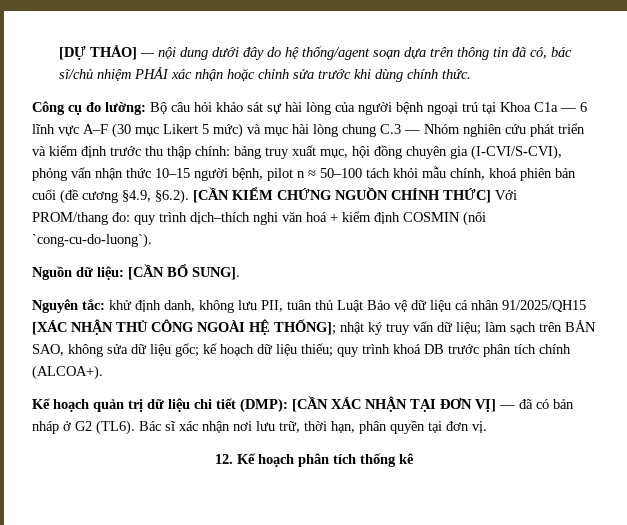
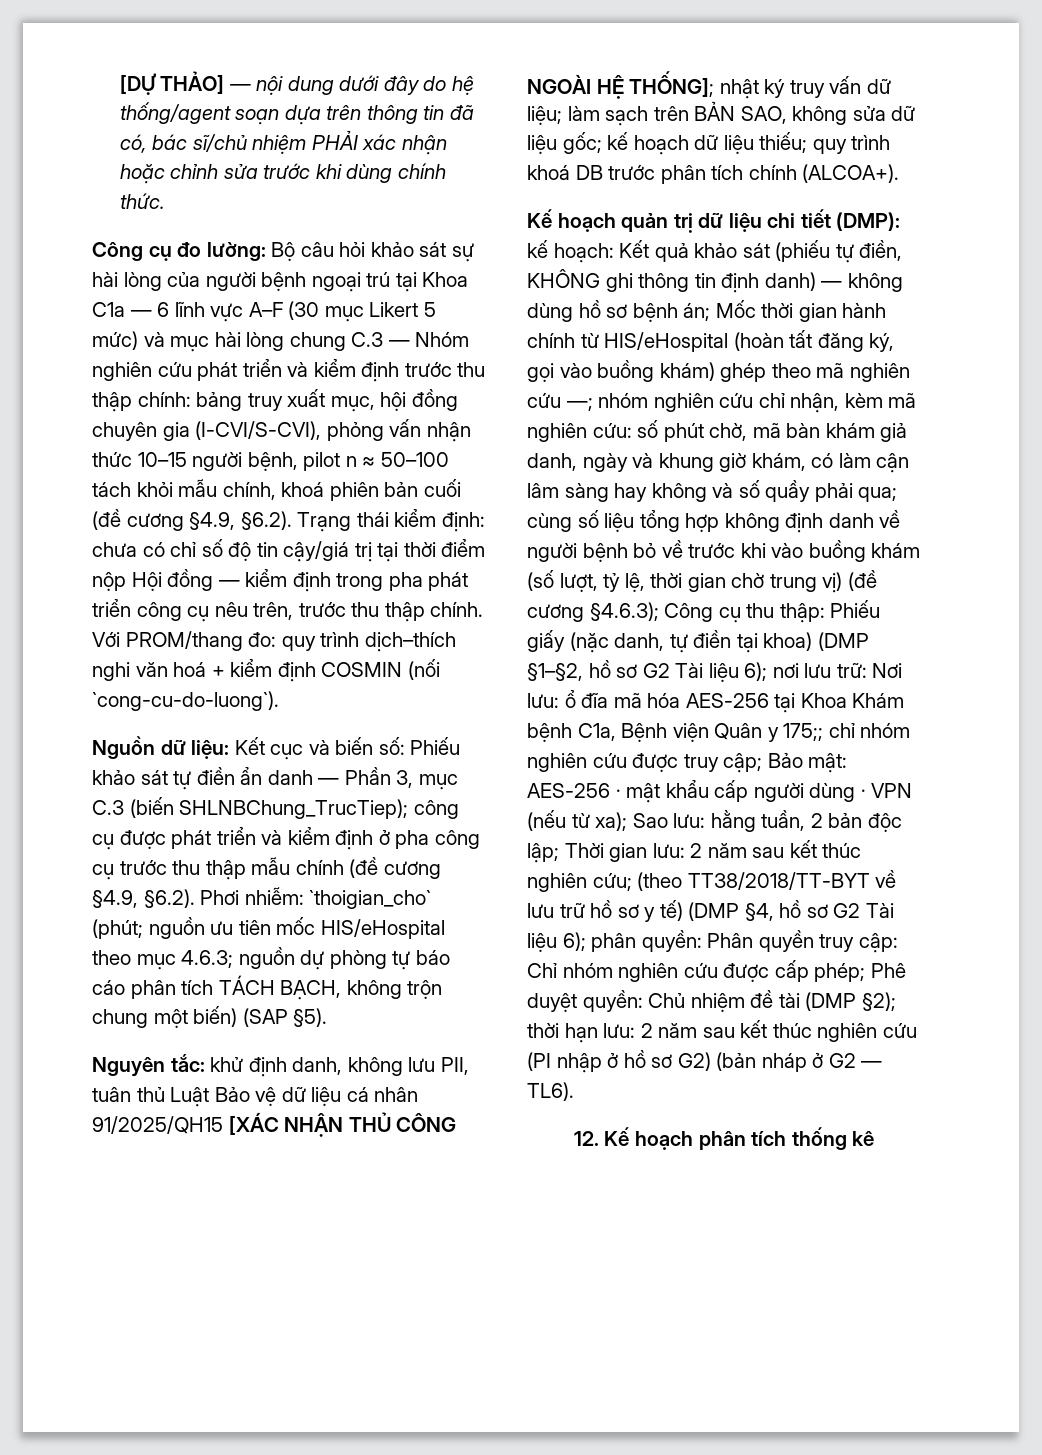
[193,187,491,203] [CẦN KIỂM CHỨNG NGUỒN CHÍNH THỨC] -> [297,509,485,532] [92,539,486,562] [92,569,469,592] [92,599,484,622] Trạng thái kiểm định: chưa có chỉ số độ tin cậy/giá trị tại thời điểm nộp Hội đồng — kiểm định trong pha phát triển công cụ nêu trên, trước thu thập chính.
[128,264,240,280] [CẦN BỔ SUNG]. -> [234,737,461,760] [92,767,458,790] [92,797,459,819] [92,827,480,850] [92,857,441,880] [92,887,432,909] [92,917,445,939] [92,947,450,970] [92,975,443,1000] [92,1006,328,1028] Kết cục và biến số: Phiếu khảo sát tự điền ẩn danh — Phần 3, mục C.3 (biến SHLNBChung_TrucTiep); công cụ được phát triển và kiểm định ở pha công cụ trước thu thập mẫu chính (đề cương §4.9, §6.2). Phơi nhiễm: `thoigian_cho` (phút; nguồn ưu tiên mốc HIS/eHospital theo mục 4.6.3; nguồn dự phòng tự báo cáo phân tích TÁCH BẠCH, không trộn chung một biến) (SAP §5).
[292,396,574,412] [32,420,487,435] [CẦN XÁC NHẬN TẠI ĐƠN VỊ] — đã có bản nháp ở G2 (TL6). Bác sĩ xác nhận nơi lưu trữ, thời hạn, phân quyền tại đơn vị. -> [527,240,903,263] [527,269,903,293] [527,300,887,322] [527,330,895,352] [527,360,910,382] [527,393,917,413] [527,420,908,442] [527,453,910,473] [527,480,898,502] [527,510,901,533] [527,540,921,562] [527,570,877,593] [527,600,881,623] [527,630,869,653] [527,660,903,682] [527,690,905,713] [527,723,911,742] [527,753,848,773] [527,780,913,803] [527,810,902,832] [527,840,862,863] [527,870,897,892] [527,900,894,922] [527,930,898,953] [527,960,906,982] [527,990,896,1012] [527,1020,917,1043] [527,1050,883,1073] [527,1082,574,1101] kế hoạch: Kết quả khảo sát (phiếu tự điền, KHÔNG ghi thông tin định danh) — không dùng hồ sơ bệnh án; Mốc thời gian hành chính từ HIS/eHospital (hoàn tất đăng ký, gọi vào buồng khám) ghép theo mã nghiên cứu —; nhóm nghiên cứu chỉ nhận, kèm mã nghiên cứu: số phút chờ, mã bàn khám giả danh, ngày và khung giờ khám, có làm cận lâm sàng hay không và số quầy phải qua; cùng số liệu tổng hợp không định danh về người bệnh bỏ về trước khi vào buồng khám (số lượt, tỷ lệ, thời gian chờ trung vị) (đề cương §4.6.3); Công cụ thu thập: Phiếu giấy (nặc danh, tự điền tại khoa) (DMP §1–§2, hồ sơ G2 Tài liệu 6); nơi lưu trữ: Nơi lưu: ổ đĩa mã hóa AES-256 tại Khoa Khám bệnh C1a, Bệnh viện Quân y 175;; chỉ nhóm nghiên cứu được truy cập; Bảo mật: AES-256 · mật khẩu cấp người dùng · VPN (nếu từ xa); Sao lưu: hằng tuần, 2 bản độc lập; Thời gian lưu: 2 năm sau kết thúc nghiên cứu; (theo TT38/2018/TT-BYT về lưu trữ hồ sơ y tế) (DMP §4, hồ sơ G2 Tài liệu 6); phân quyền: Phân quyền truy cập: Chỉ nhóm nghiên cứu được cấp phép; Phê duyệt quyền: Chủ nhiệm đề tài (DMP §2); thời hạn lưu: 2 năm sau kết thúc nghiên cứu (PI nhập ở hồ sơ G2) (bản nháp ở G2 — TL6).

